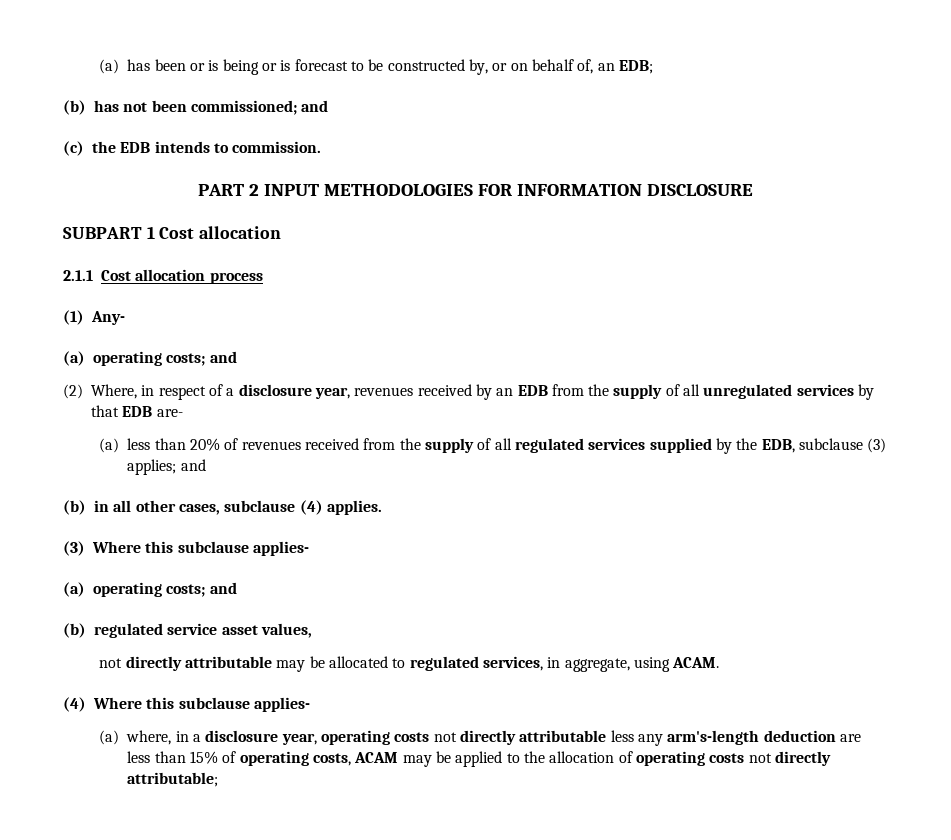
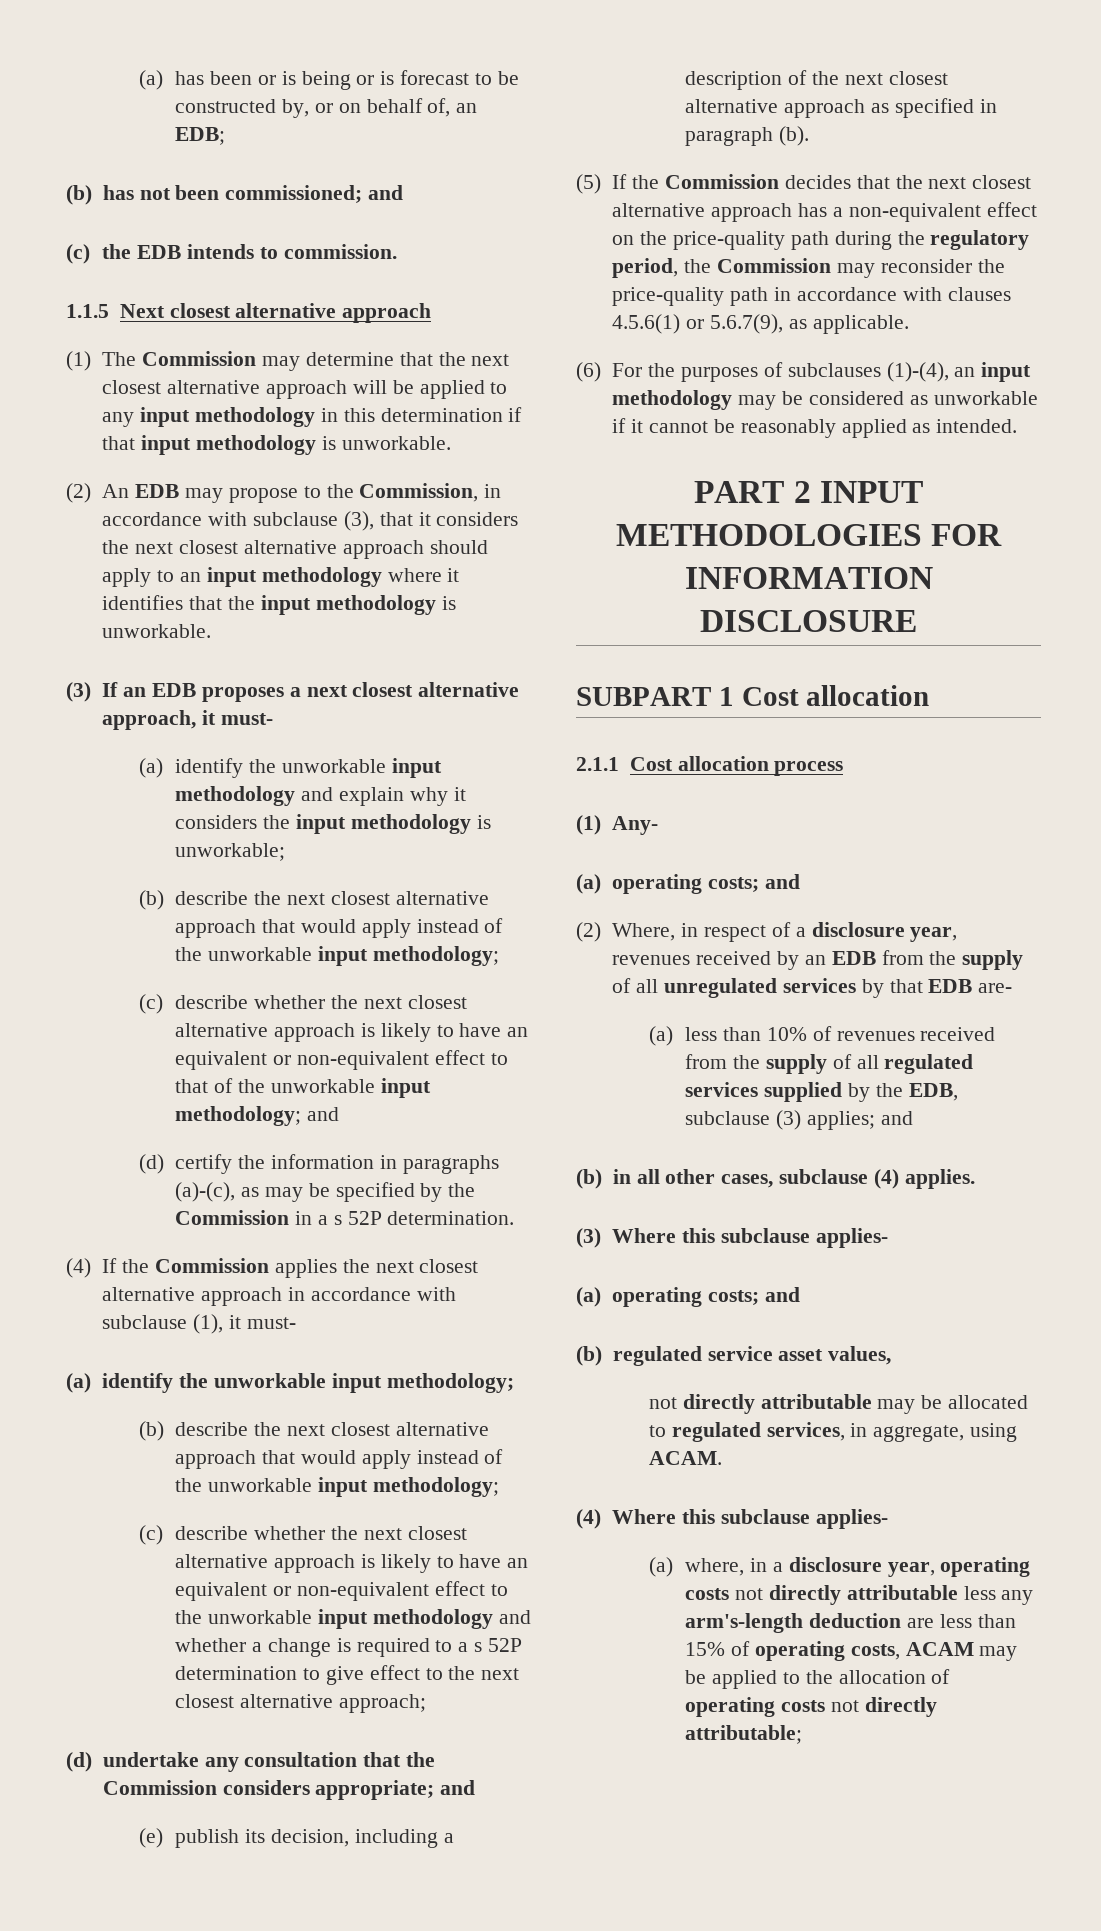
(322, 147) none -> [66,303,432,323] [66,351,510,371] [102,380,508,399] [102,407,523,427] [102,435,451,455] [66,483,502,503] [102,511,519,531] [102,540,488,559] [102,567,460,587] [102,595,456,615] [102,624,212,638] [66,682,520,702] [102,710,274,730] [138,758,442,778] [175,786,466,806] [175,814,491,834] [175,843,286,861] [138,890,489,910] [175,918,504,938] [175,946,499,966] [138,994,467,1014] [175,1023,529,1042] [175,1050,508,1070] [175,1078,431,1098] [175,1106,340,1126] [138,1154,499,1174] [175,1182,476,1202] [175,1210,515,1225] [66,1258,479,1278] [102,1287,456,1306] [102,1314,296,1334] [66,1373,514,1393] [138,1421,489,1441] [175,1449,504,1469] [175,1477,499,1497] [138,1525,467,1545] [175,1554,529,1573] [175,1581,508,1601] [175,1609,531,1629] [175,1638,522,1657] [175,1665,520,1685] [175,1694,427,1713] [66,1752,435,1772] [102,1780,476,1800] [138,1828,454,1848] [685,70,948,90] [685,98,997,118] [685,126,810,146] [576,174,1032,194] [612,202,1037,222] [612,230,1030,250] [612,258,1005,278] [612,287,1011,306] [612,314,909,334] [576,362,1032,382] [612,390,1038,410] [612,418,1018,438] // 1.1.5 Next closest alternative approach // (1) The Commission may determine that the next closest alternative approach will be applied to any input methodology in this determination if that input methodology is unworkable. // (2) An EDB may propose to the Commission, in accordance with subclause (3), that it considers the next closest alternative approach should apply to an input methodology where it identifies that the input methodology is unworkable. // (3) If an EDB proposes a next closest alternative approach, it must- // (a) identify the unworkable input methodology and explain why it considers the input methodology is unworkable; // (b) describe the next closest alternative approach that would apply instead of the unworkable input methodology; // (c) describe whether the next closest alternative approach is likely to have an equivalent or non-equivalent effect to that of the unworkable input methodology; and // (d) certify the information in paragraphs (a)-(c), as may be specified by the Commission in a s 52P determination. // (4) If the Commission applies the next closest alternative approach in accordance with subclause (1), it must- // (a) identify the unworkable input methodology; // (b) describe the next closest alternative approach that would apply instead of the unworkable input methodology; // (c) describe whether the next closest alternative approach is likely to have an equivalent or non-equivalent effect to the unworkable input methodology and whether a change is required to a s 52P determination to give effect to the next closest alternative approach; // (d) undertake any consultation that the Commission considers appropriate; and // (e) publish its decision, including a description of the next closest alternative approach as specified in paragraph (b). // (5) If the Commission decides that the next closest alternative approach has a non-equivalent effect on the price-quality path during the regulatory period, the Commission may reconsider the price-quality path in accordance with clauses 4.5.6(1) or 5.6.7(9), as applicable. // (6) For the purposes of subclauses (1)-(4), an input methodology may be considered as unworkable if it cannot be reasonably applied as intended.
[190,438,221,451] 20% -> [767,1027,808,1041] 10%

